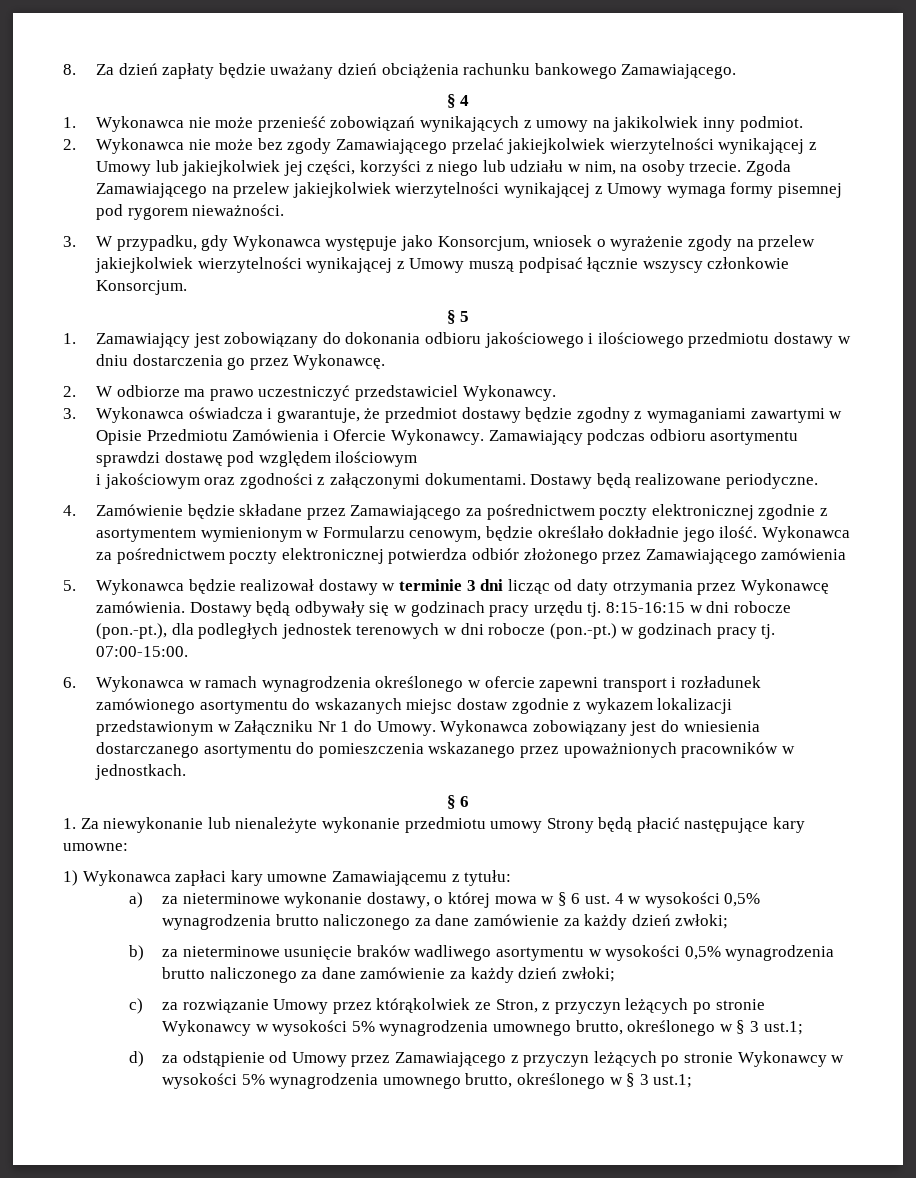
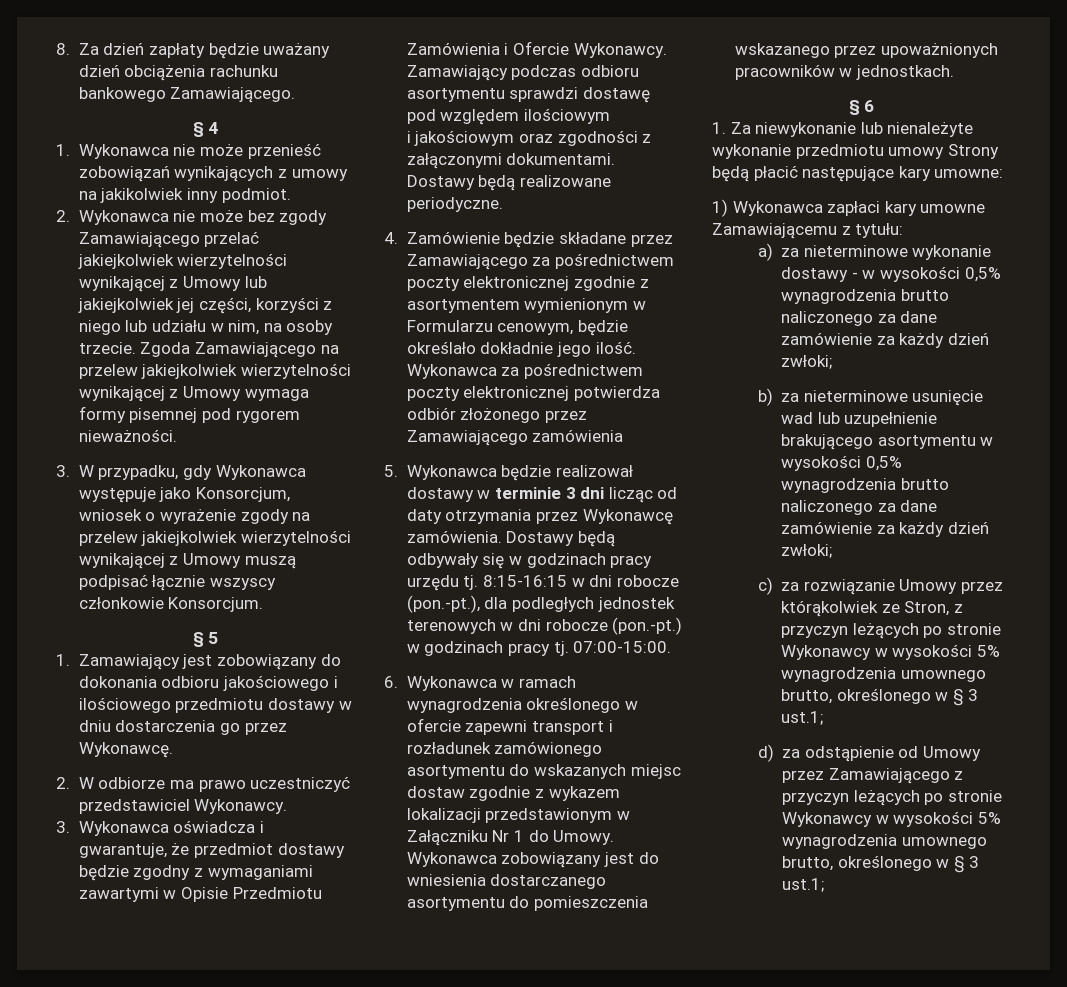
[366,892,624,908] dostawy, o której mowa w § 6 ust. 4 -> [781,267,858,282] dostawy -
[356,945,492,961] braków wadliwego -> [781,412,938,427] [781,434,874,450] wad lub uzupełnienie brakującego

